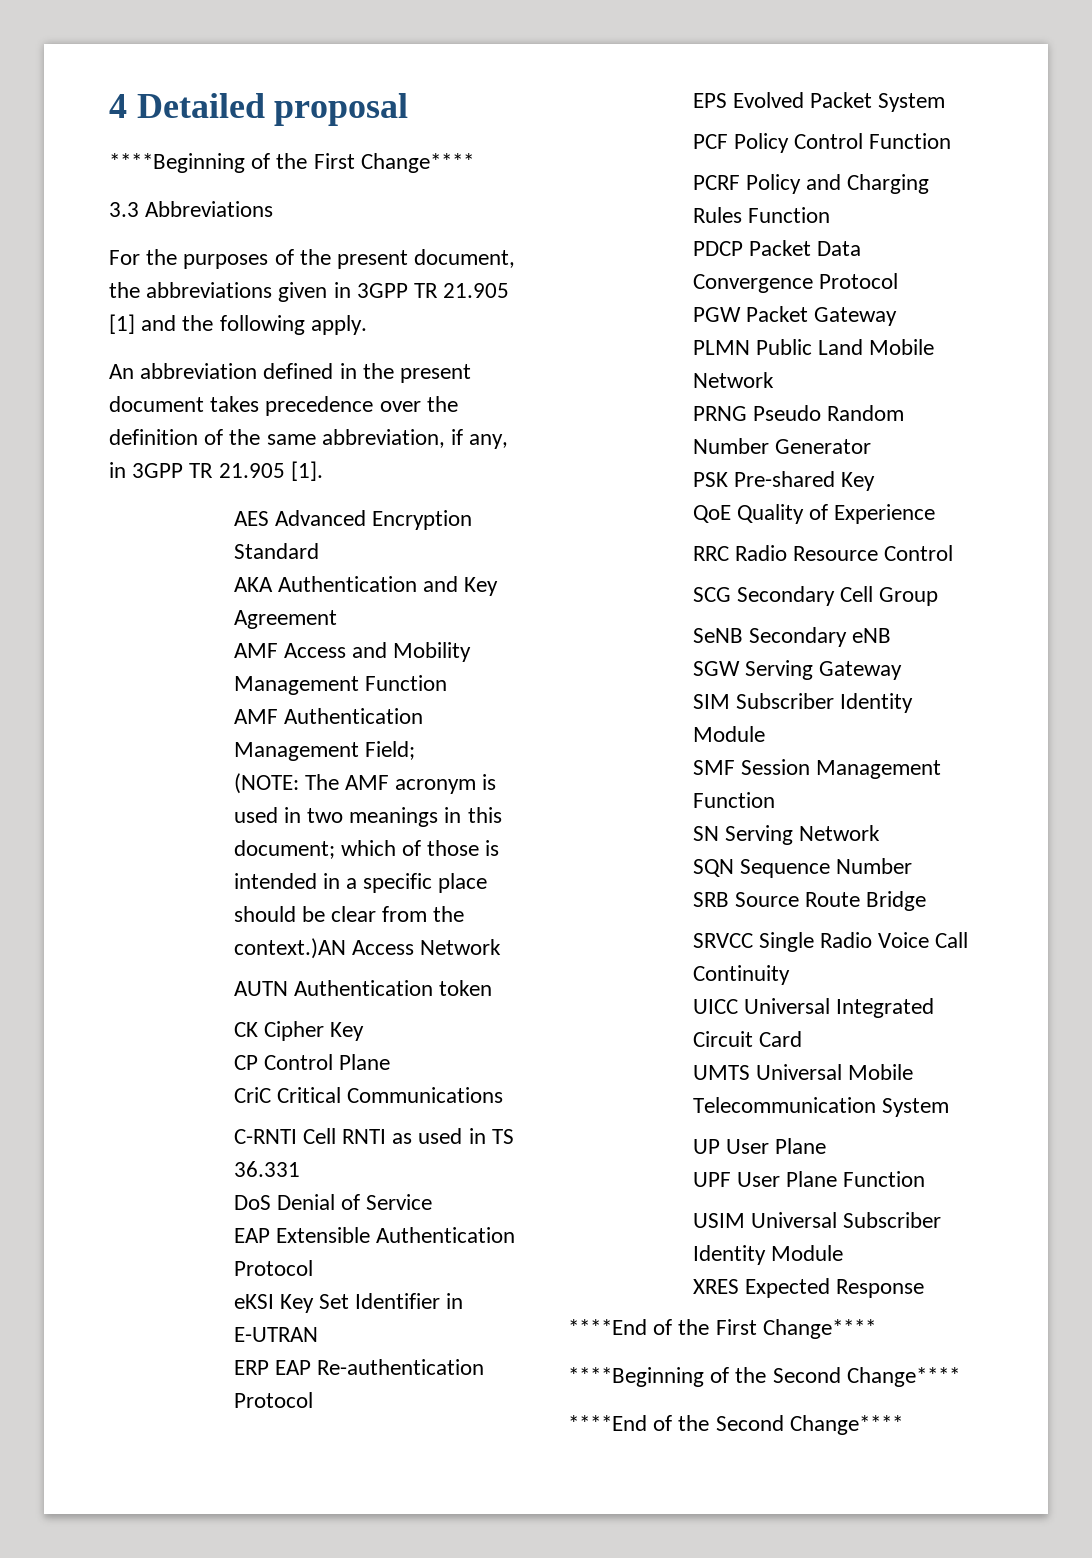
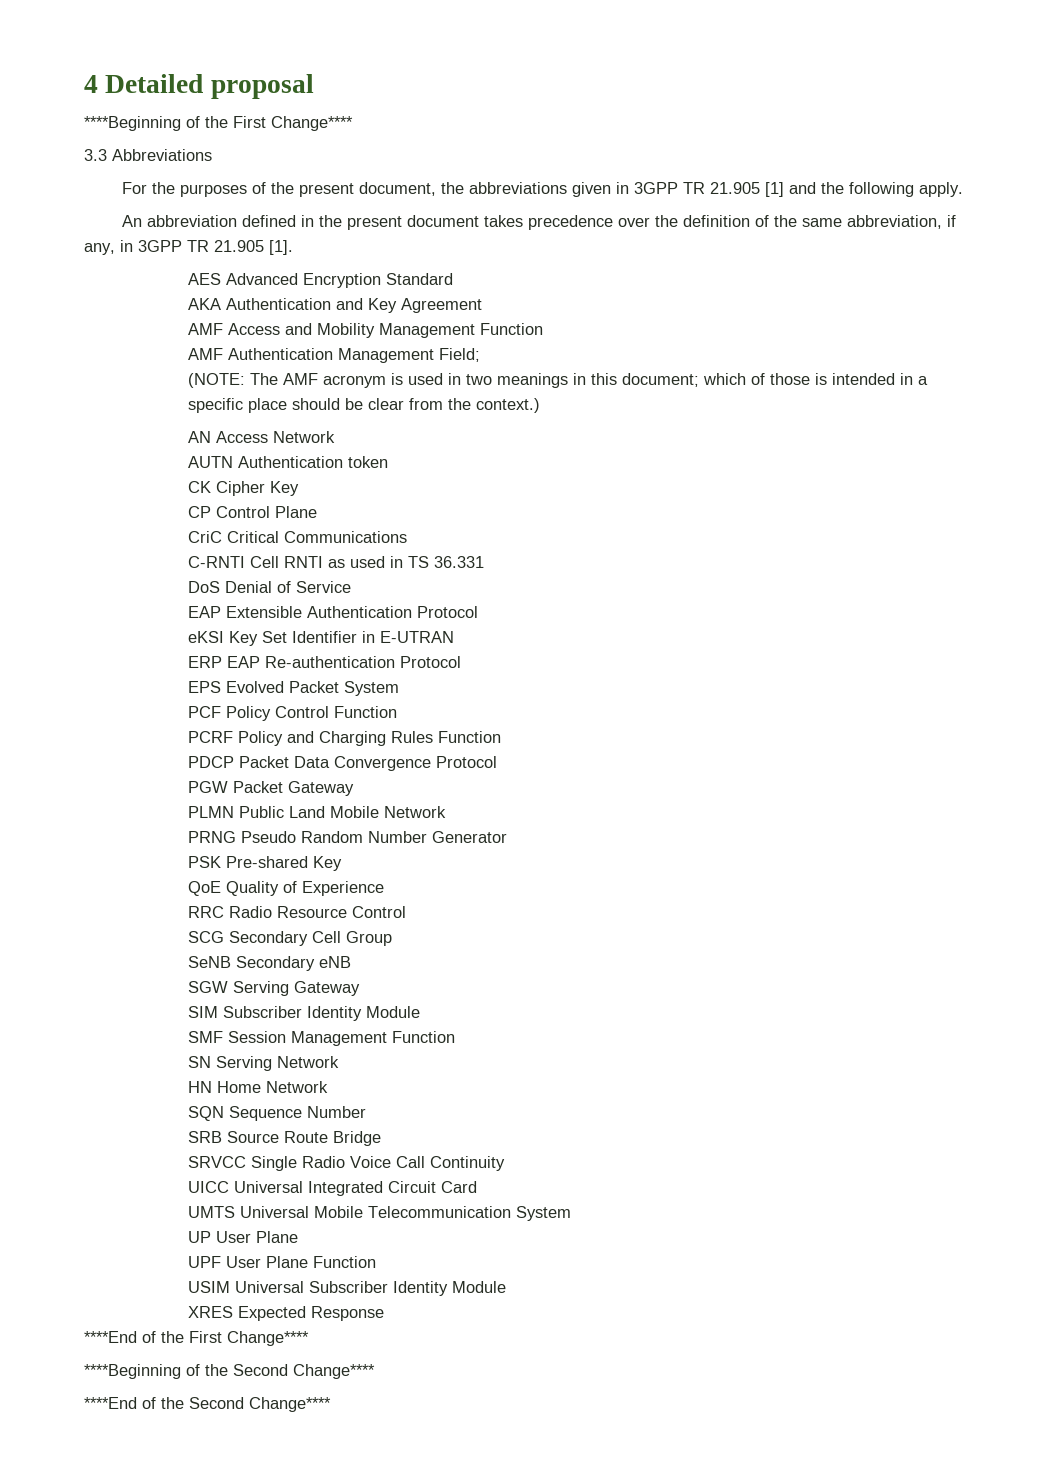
[233,938,346,959] context.)AN -> [475,398,540,413] [187,431,211,443] context.) // AN
(880, 833) none -> [187,1081,328,1093] // HN Home Network

